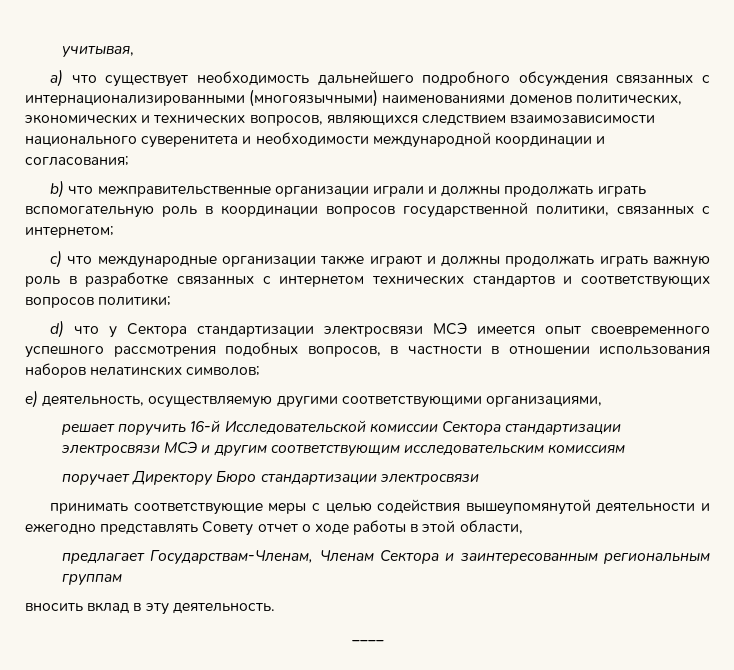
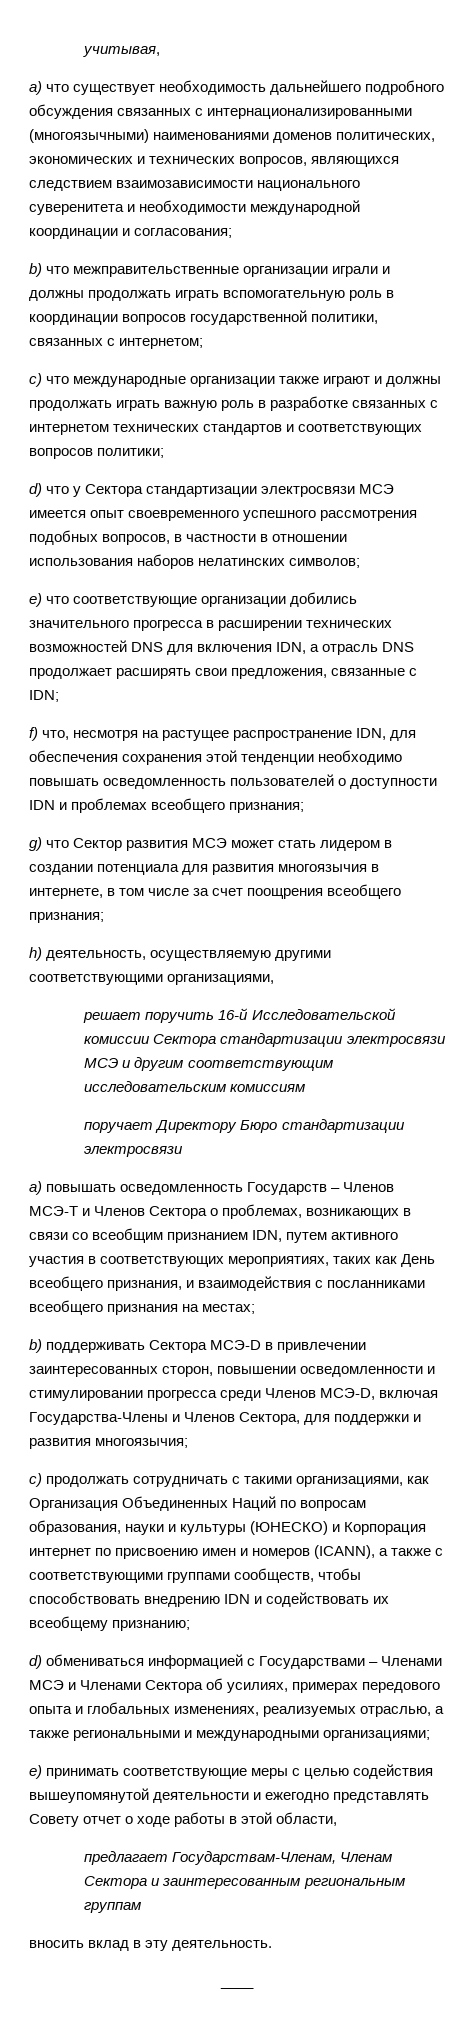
(38, 399) none -> [46,592,358,607] [29,620,393,631] [29,640,415,655] [29,668,418,679] [29,690,59,702] [29,727,417,741] [29,750,403,765] [29,774,438,789] [29,798,305,813] [29,837,393,851] [29,864,380,875] [29,884,402,899] [29,912,104,923] [29,947,42,961] что соответствующие организации добились значительного прогресса в расширении технических возможностей DNS для включения IDN, а отрасль DNS продолжает расширять свои предложения, связанные с IDN; // f) что, несмотря на растущее распространение IDN, для обеспечения сохранения этой тенденции необходимо повышать осведомленность пользователей о доступности IDN и проблемах всеобщего признания; // g) что Сектор развития МСЭ может стать лидером в создании потенциала для развития многоязычия в интернете, в том числе за счет поощрения всеобщего признания; // h)
(479, 479) none -> [29,1181,395,1195] [29,1204,412,1219] [29,1228,399,1243] [29,1254,436,1267] [29,1276,426,1291] [29,1300,256,1315] [29,1339,367,1353] [29,1366,436,1377] [29,1388,439,1401] [29,1412,422,1425] [29,1438,189,1449] [29,1473,430,1487] [29,1496,367,1511] [29,1520,427,1535] [29,1545,444,1559] [29,1568,362,1583] [29,1592,390,1607] [29,1616,191,1631] [29,1654,443,1669] [29,1678,441,1693] [29,1702,445,1717] [29,1730,431,1741] [29,1765,42,1779] a) повышать осведомленность Государств – Членов МСЭ-Т и Членов Сектора о проблемах, возникающих в связи со всеобщим признанием IDN, путем активного участия в соответствующих мероприятиях, таких как День всеобщего признания, и взаимодействия с посланниками всеобщего признания на местах; // b) поддерживать Сектора МСЭ-D в привлечении заинтересованных сторон, повышении осведомленности и стимулировании прогресса среди Членов МСЭ-D, включая Государства-Члены и Членов Сектора, для поддержки и развития многоязычия; // c) продолжать сотрудничать с такими организациями, как Организация Объединенных Наций по вопросам образования, науки и культуры (ЮНЕСКО) и Корпорация интернет по присвоению имен и номеров (ICANN), а также с соответствующими группами сообществ, чтобы способствовать внедрению IDN и содействовать их всеобщему признанию; // d) обмениваться информацией с Государствами – Членами МСЭ и Членами Сектора об усилиях, примерах передового опыта и глобальных изменениях, реализуемых отраслью, а также региональными и международными организациями; // e)

